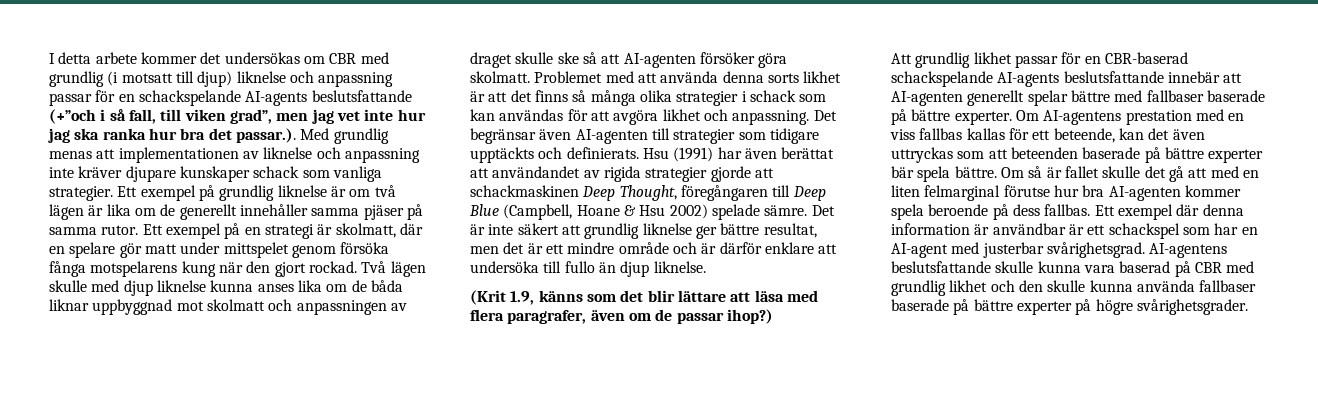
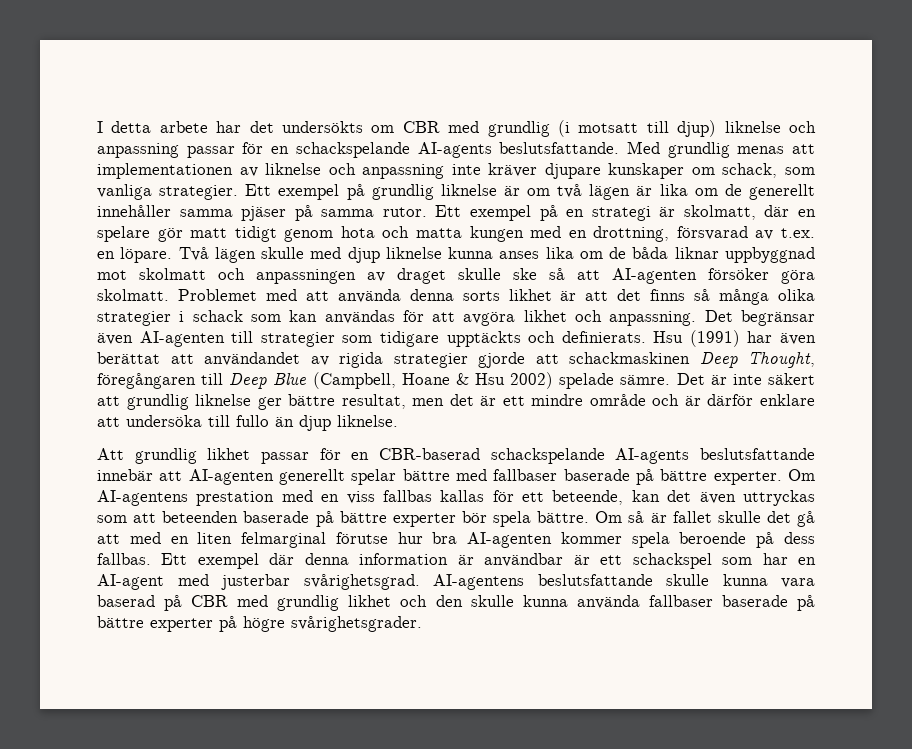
[140,52,300,64] kommer det undersökas -> [216,121,363,133] har det undersökts
[311,90,412,102] [49,109,426,124] [48,128,296,143] beslutsfattande (+”och i så fall, till viken grad”, men jag vet inte hur jag ska ranka hur bra det passar.). -> [499,142,620,154] beslutsfattande.
[253,166,300,178] schack -> [691,163,778,178] om schack,
[180,242,390,258] [49,261,357,277] under mittspelet genom försöka fånga motspelarens kung när den gjort rockad. -> [234,226,815,242] [97,247,173,263] tidigt genom hota och matta kungen med en drottning, försvarad av t.ex. en löpare.
[470,290,818,305] [470,309,773,324] // (Krit 1.9, känns som det blir lättare att läsa med flera paragrafer, även om de passar ihop?) -> (398, 421) none
[891,166,914,178] bär -> [461,511,487,523] bör

